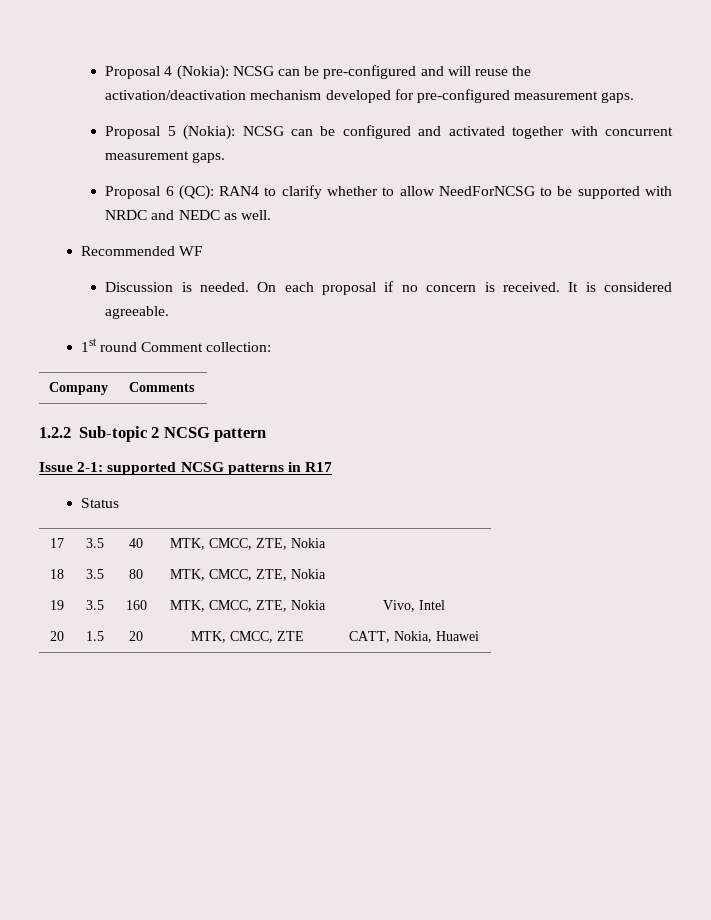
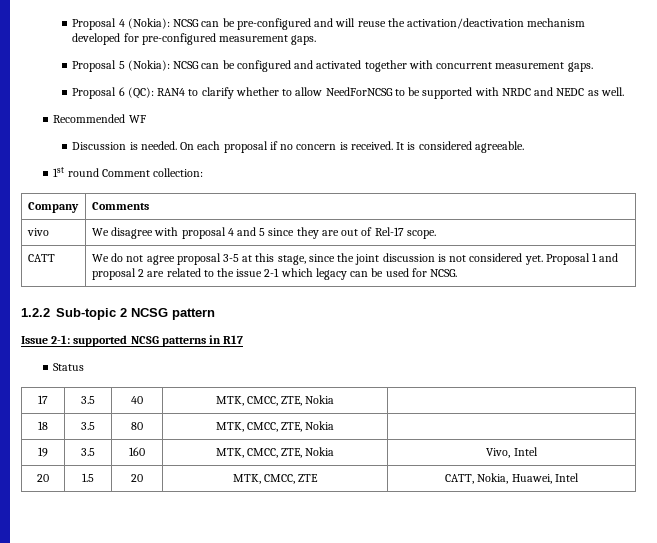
(196, 387) none -> [26,228,49,236] [91,227,436,239] [27,254,55,262] [91,253,619,265] [91,268,458,280] // vivo | We disagree with proposal 4 and 5 since they are out of Rel-17 scope. // CATT | We do not agree proposal 3-5 at this stage, since the joint discussion is not considered yet. Proposal 1 and proposal 2 are related to the issue 2-1 which legacy can be used for NCSG.
[435,631,479,641] Huawei -> [511,473,579,484] Huawei, Intel

